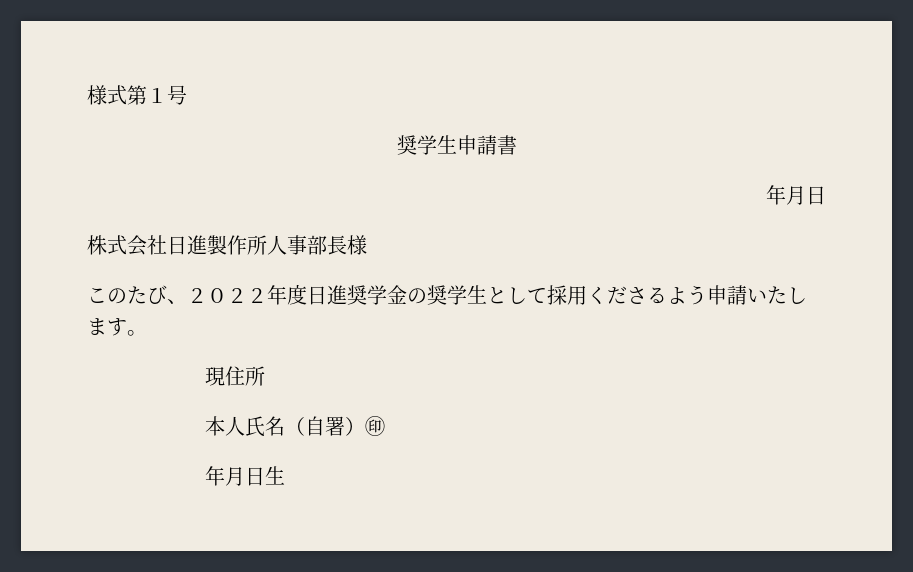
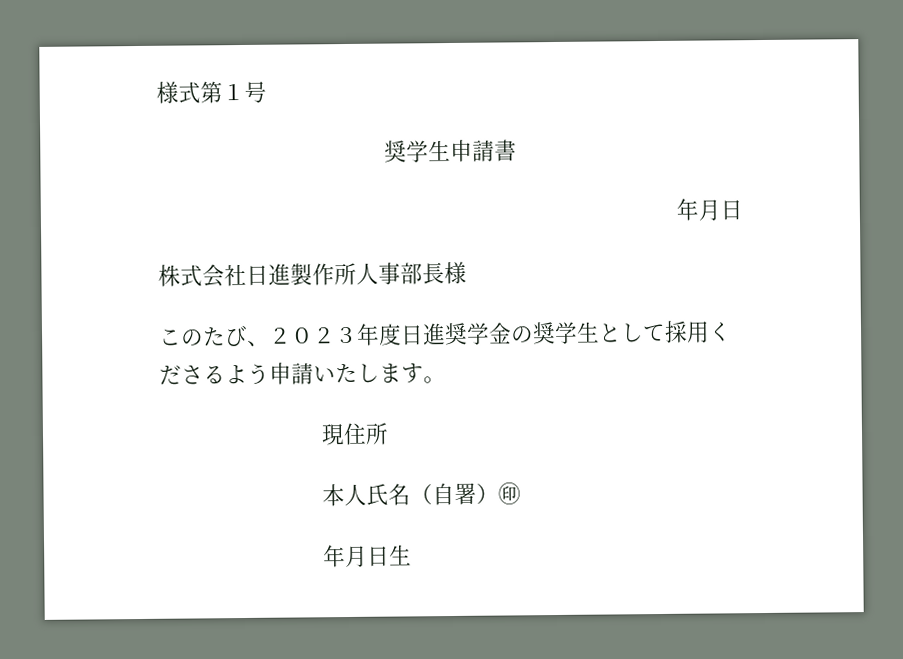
[247,288,267,303] ２ -> [334,326,358,344] ３

